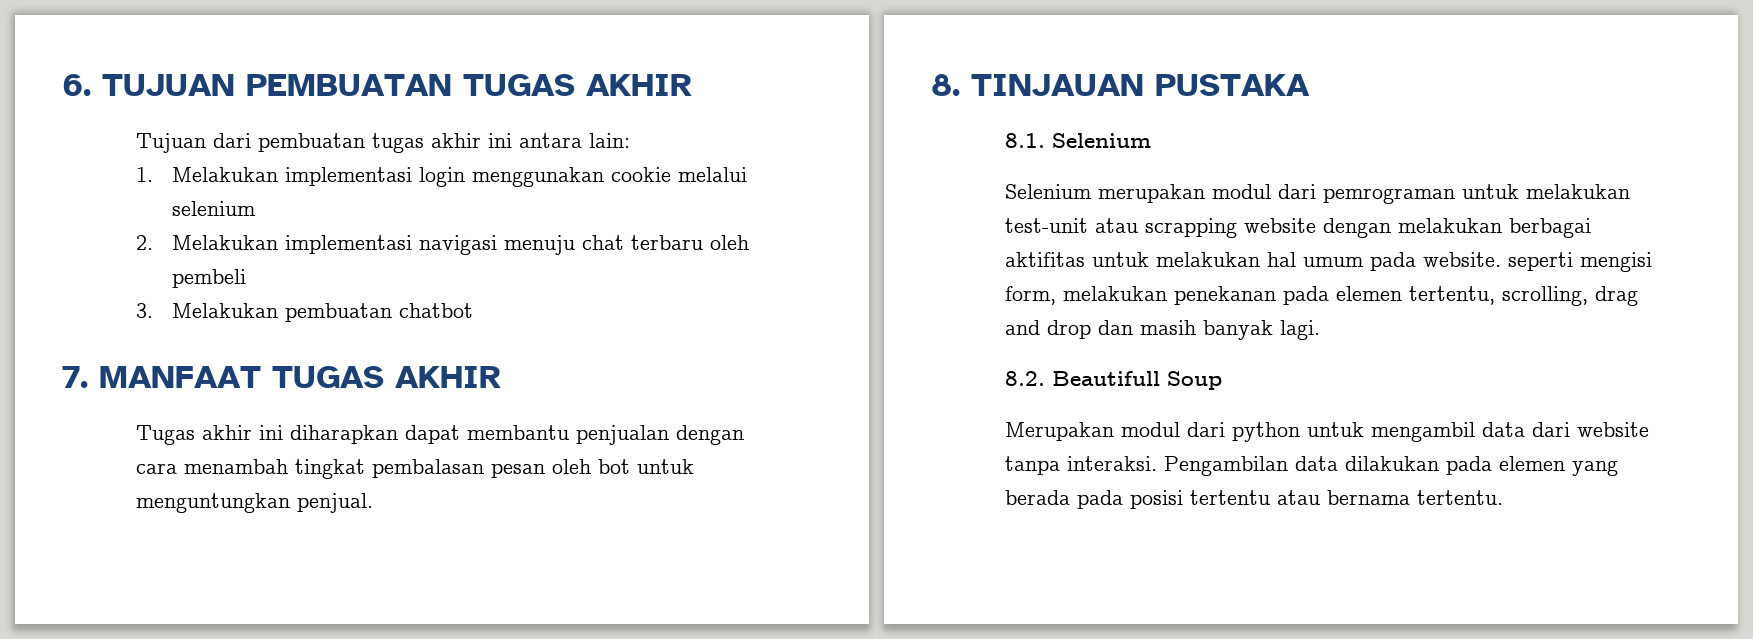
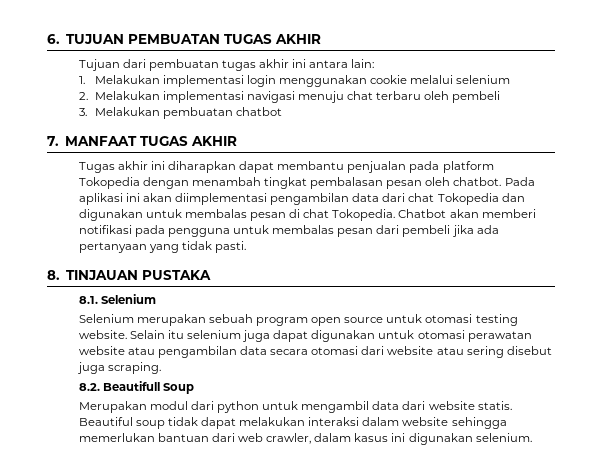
[675,425,744,445] [135,463,177,474] dengan cara -> [409,161,494,173] [78,177,189,189] pada platform Tokopedia dengan
[597,459,694,474] [135,493,373,513] bot untuk menguntungkan penjual. -> [453,177,535,186] [78,193,525,205] [78,209,536,221] [78,225,499,237] [78,241,247,253] chatbot. Pada aplikasi ini akan diimplementasi pengambilan data dari chat Tokopedia dan digunakan untuk membalas pesan di chat Tokopedia. Chatbot akan memberi notifikasi pada pengguna untuk membalas pesan dari pembeli jika ada pertanyaan yang tidak pasti.
[1211,184,1630,204] [1004,218,1591,238] [1004,252,1652,272] [1004,286,1638,306] [1004,320,1320,340] modul dari pemrograman untuk melakukan test-unit atau scrapping website dengan melakukan berbagai aktifitas untuk melakukan hal umum pada website. seperti mengisi form, melakukan penekanan pada elemen tertentu, scrolling, drag and drop dan masih banyak lagi. -> [208,314,518,326] [78,330,532,342] [78,346,552,358] [76,362,161,374] sebuah program open source untuk otomasi testing website. Selain itu selenium juga dapat digunakan untuk otomasi perawatan website atau pengambilan data secara otomasi dari website atau sering disebut juga scraping.
[1004,456,1618,476] [1004,490,1503,509] tanpa interaksi. Pengambilan data dilakukan pada elemen yang berada pada posisi tertentu atau bernama tertentu. -> [477,401,512,410] [78,417,507,429] [78,433,532,445] statis. Beautiful soup tidak dapat melakukan interaksi dalam website sehingga memerlukan bantuan dari web crawler, dalam kasus ini digunakan selenium.

